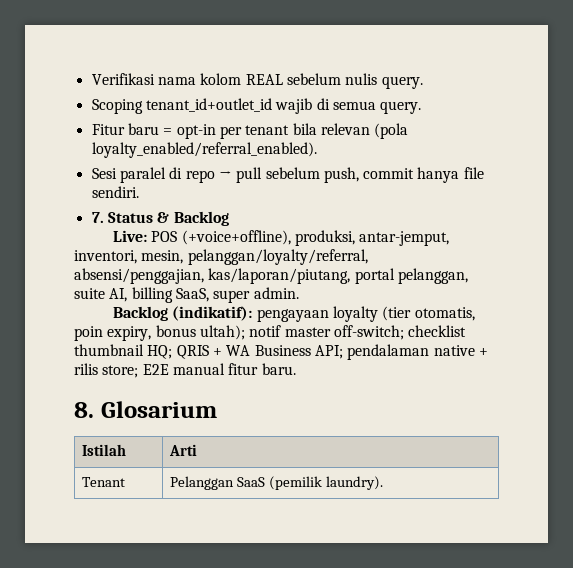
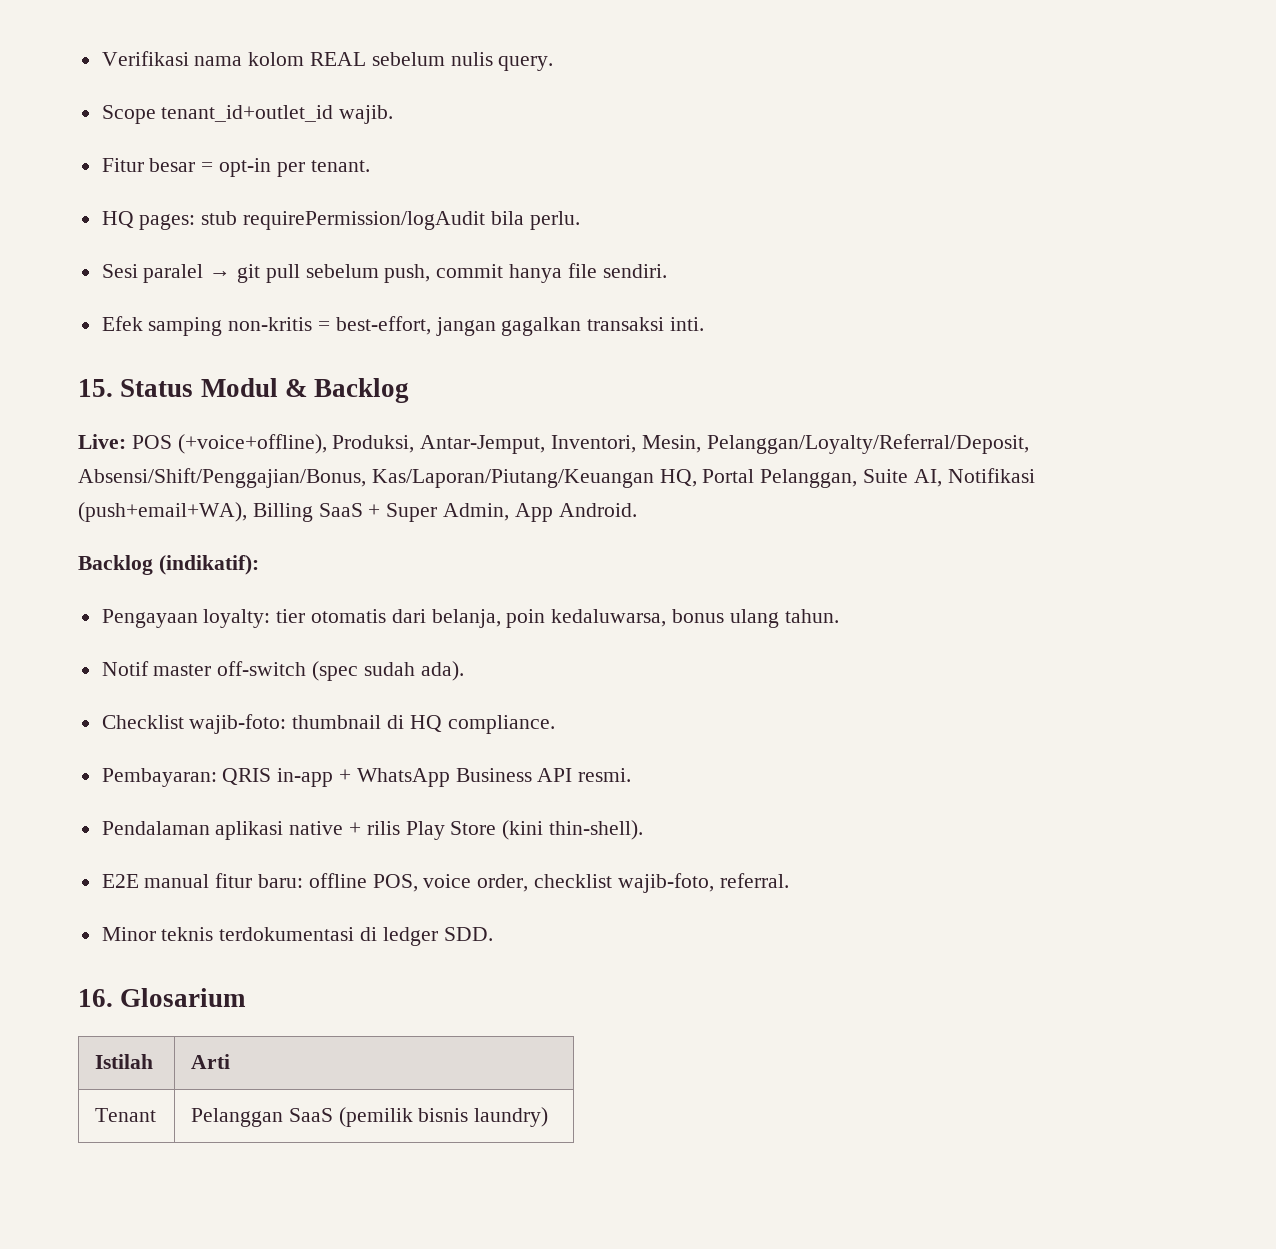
[91,98,422,114] Scoping tenant_id+outlet_id wajib di semua query. -> [101,105,394,124] Scope tenant_id+outlet_id wajib.
[127,123,159,135] baru -> [149,158,196,172] besar
[245,123,409,139] [91,142,317,158] tenant bila relevan (pola loyalty_enabled/referral_enabled). -> [310,160,370,172] [101,211,580,230] tenant. // HQ pages: stub requirePermission/logAudit bila perlu.
[169,167,232,183] di repo → -> [209,264,261,283] → git
[91,212,153,223] 7. Status -> [101,316,705,336] [78,378,278,397] Efek samping non-kritis = best-effort, jangan gagalkan transaksi inti. // 15. Status Modul
[294,230,450,246] [74,249,368,265] [74,268,468,284] [74,287,299,303] [112,306,475,322] [74,325,467,341] [74,344,488,360] [74,363,296,378] [74,402,94,418] produksi, antar-jemput, inventori, mesin, pelanggan/loyalty/referral, absensi/penggajian, kas/laporan/piutang, portal pelanggan, suite AI, billing SaaS, super admin. // Backlog (indikatif): pengayaan loyalty (tier otomatis, poin expiry, bonus ultah); notif master off-switch; checklist thumbnail HQ; QRIS + WA Business API; pendalaman native + rilis store; E2E manual fitur baru. // 8. -> [332,434,1029,454] [78,468,1035,488] [78,502,637,522] [78,555,259,575] [101,609,839,628] [101,661,464,681] [101,714,555,734] [101,768,632,787] [101,820,644,840] [101,873,789,893] [101,927,493,946] [78,989,113,1007] Produksi, Antar-Jemput, Inventori, Mesin, Pelanggan/Loyalty/Referral/Deposit, Absensi/Shift/Penggajian/Bonus, Kas/Laporan/Piutang/Keuangan HQ, Portal Pelanggan, Suite AI, Notifikasi (push+email+WA), Billing SaaS + Super Admin, App Android. // Backlog (indikatif): // Pengayaan loyalty: tier otomatis dari belanja, poin kedaluwarsa, bonus ulang tahun. // Notif master off-switch (spec sudah ada). // Checklist wajib-foto: thumbnail di HQ compliance. // Pembayaran: QRIS in-app + WhatsApp Business API resmi. // Pendalaman aplikasi native + rilis Play Store (kini thin-shell). // E2E manual fitur baru: offline POS, voice order, checklist wajib-foto, referral. // Minor teknis terdokumentasi di ledger SDD. // 16.
[326,476,384,490] laundry). -> [418,1107,549,1127] bisnis laundry)

